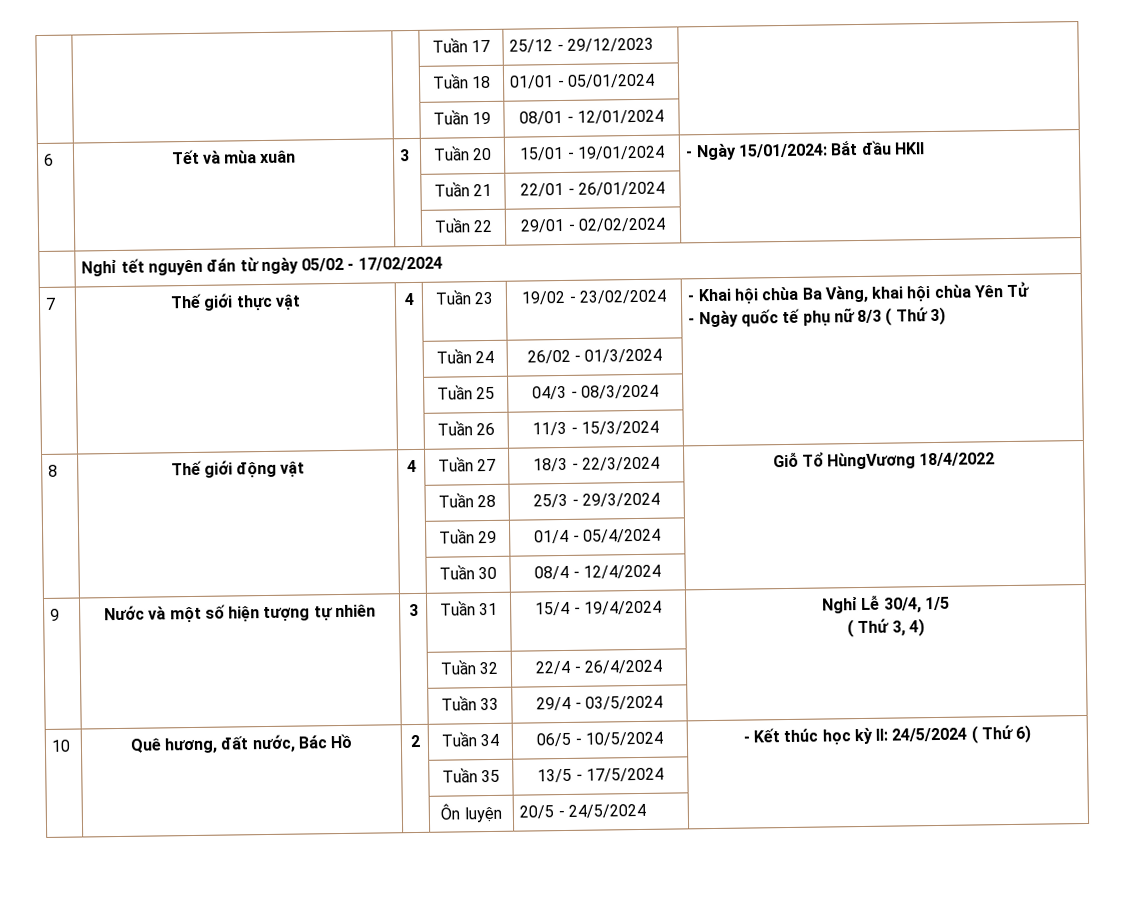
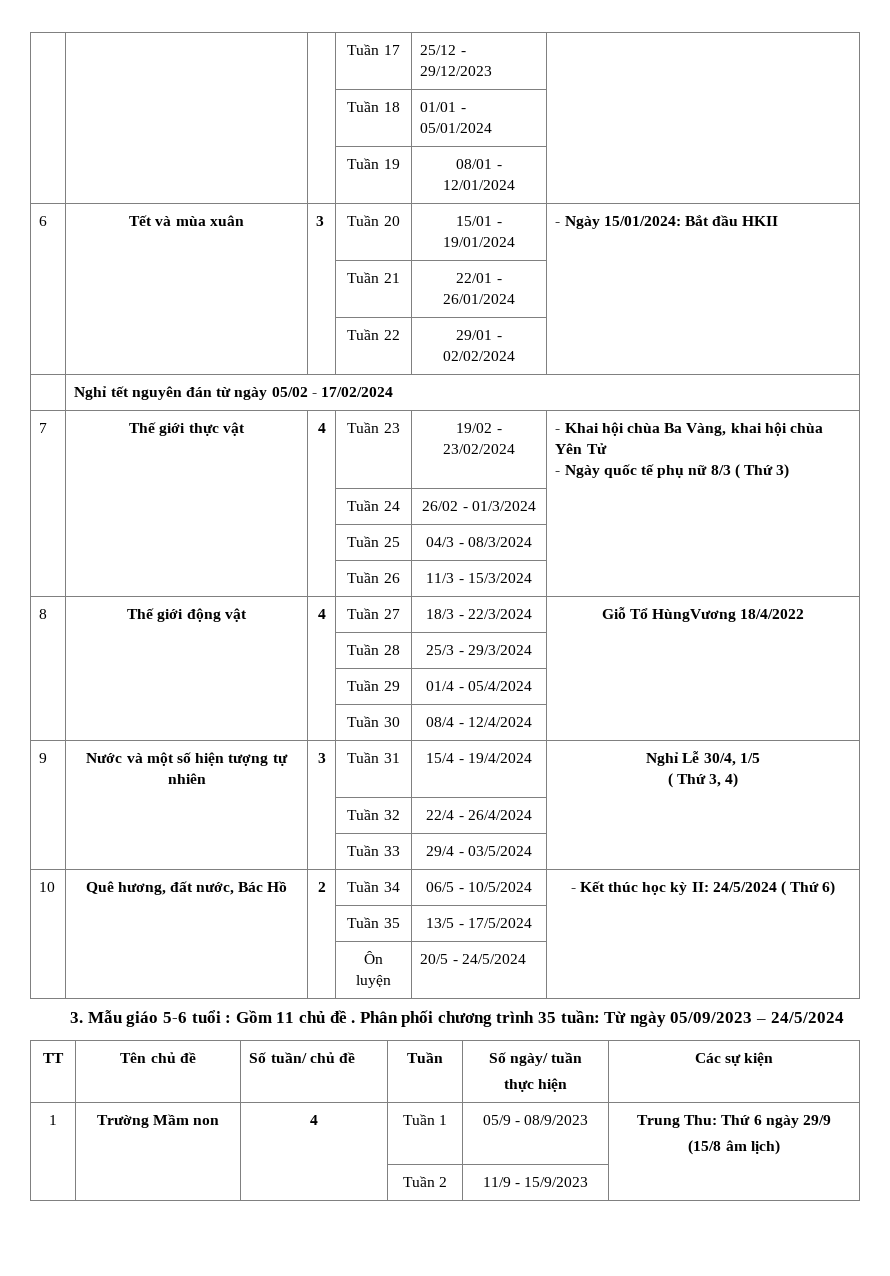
(646, 810) none -> [70,1010,844,1027] [43,1053,64,1063] [120,1052,196,1063] [249,1052,356,1063] [407,1052,443,1063] [488,1052,583,1066] [503,1078,568,1092] [694,1052,774,1066] [49,1115,57,1125] [96,1114,220,1128] [310,1115,318,1125] [402,1114,448,1125] [482,1115,589,1125] [637,1115,831,1128] [688,1140,780,1155] [402,1176,448,1187] [482,1177,589,1187] // 3. Mẫu giáo 5-6 tuổi : Gồm 11 chủ đề . Phân phối chương trình 35 tuần: Từ ngày 05/09/2023 – 24/5/2024 // TT | Tên chủ đề | Số tuần/ chủ đề | Tuần | Số ngày/ tuần // thực hiện | Các sự kiện // 1 | Trường Mầm non | 4 | Tuần 1 | 05/9 - 08/9/2023 | Trung Thu: Thứ 6 ngày 29/9 // (15/8 âm lịch) // | | | Tuần 2 | 11/9 - 15/9/2023 |

